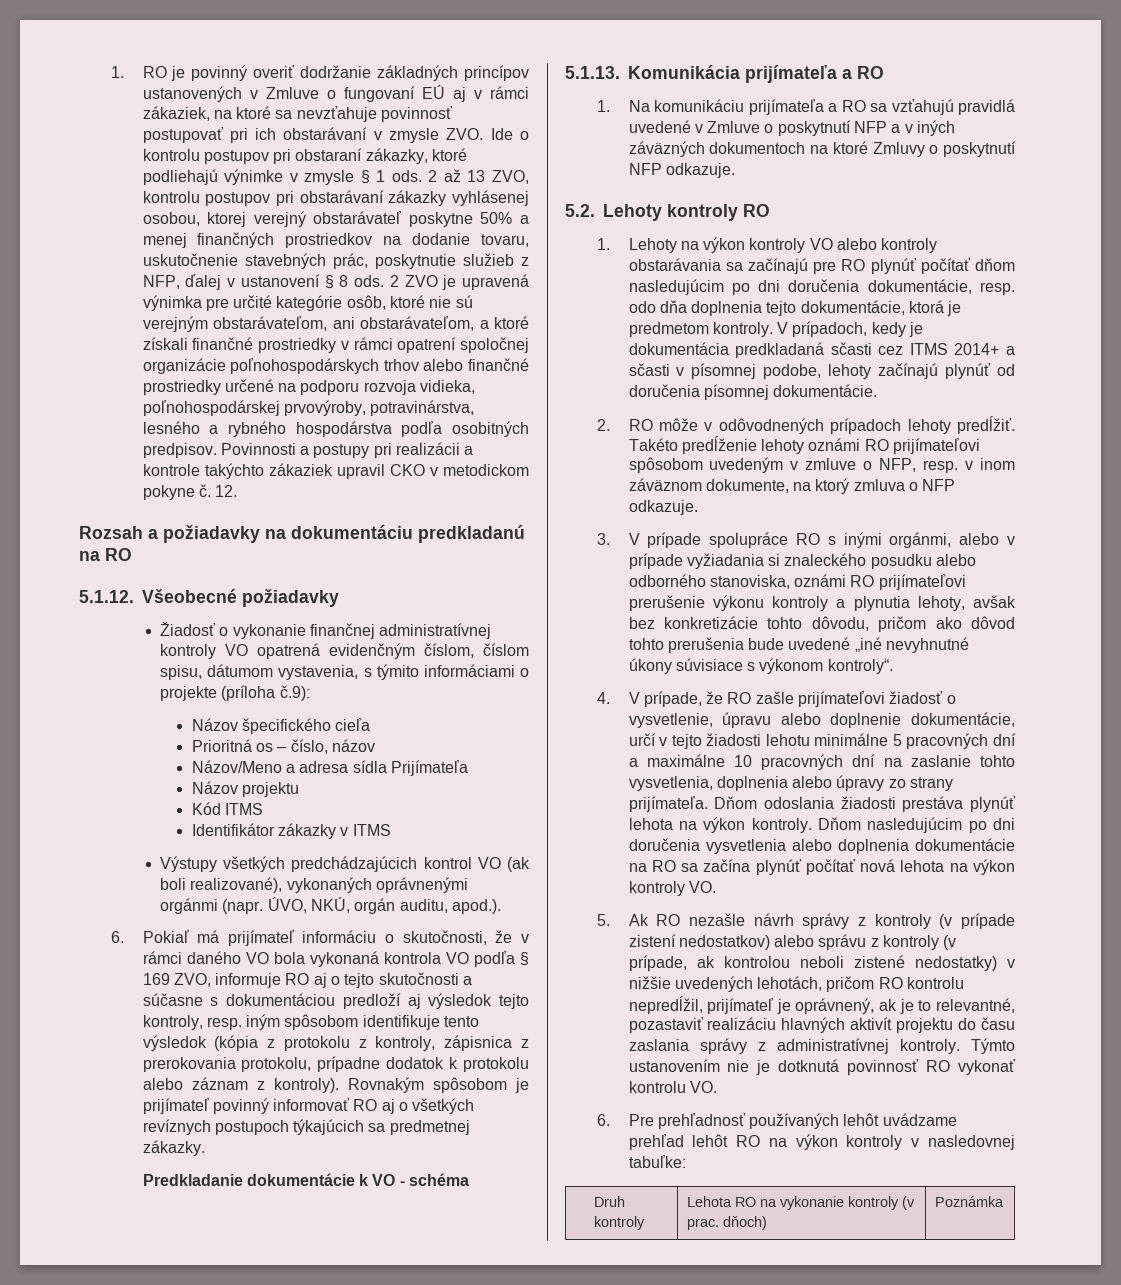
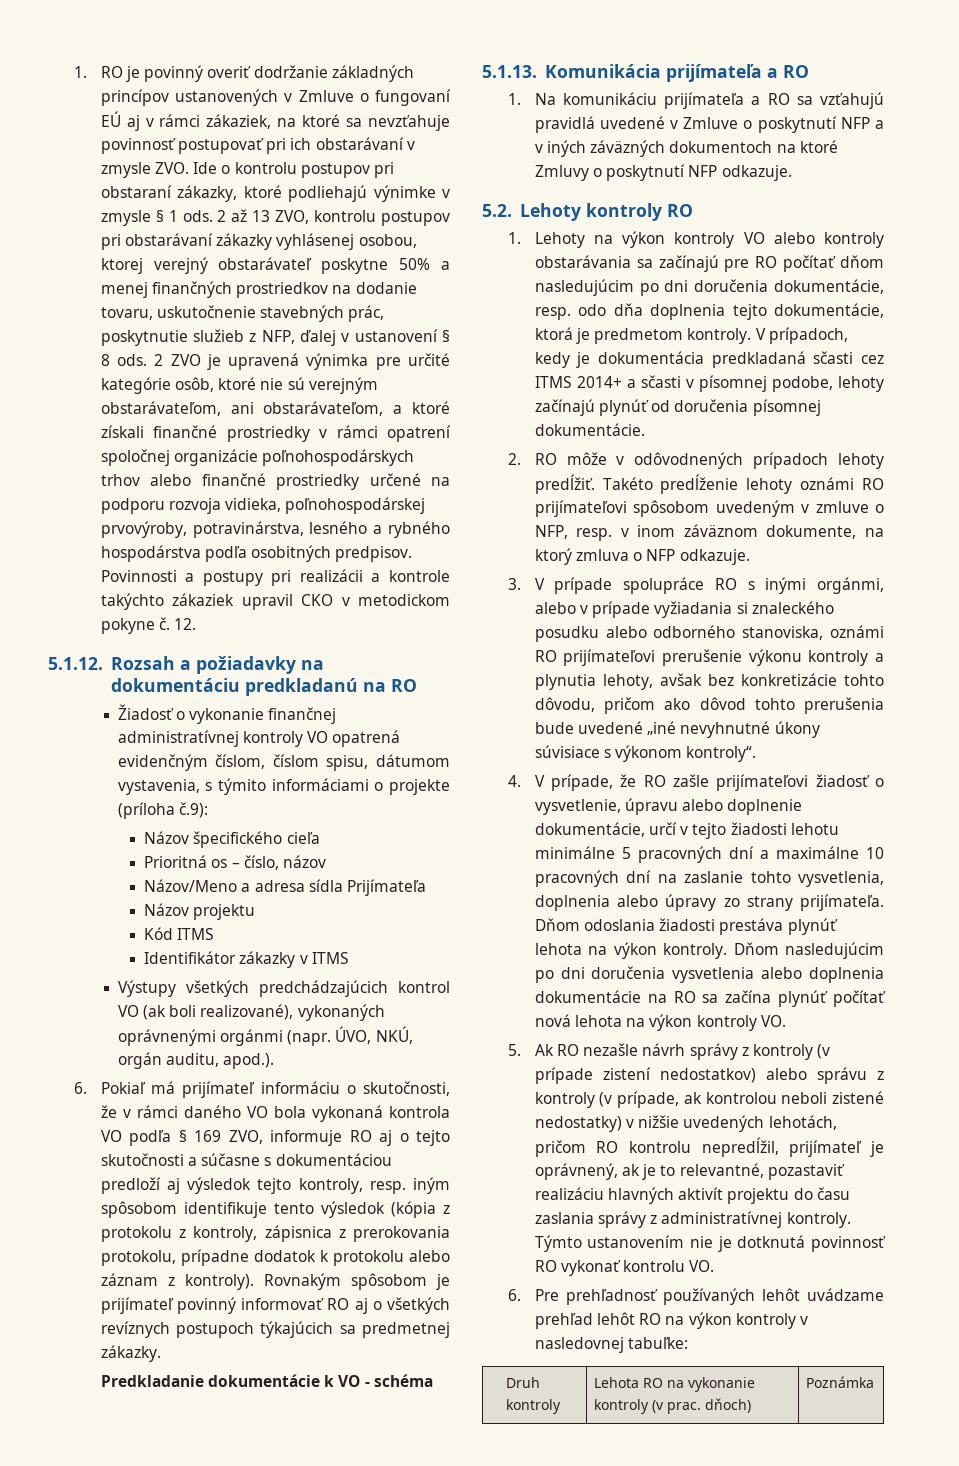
(238, 491) none -> [48,657,103,670] 5.1.12.
[79,589,339,607] // 5.1.12. Všeobecné požiadavky -> (417, 685) none
[870,258,917,274] plynúť -> (778, 262) none

